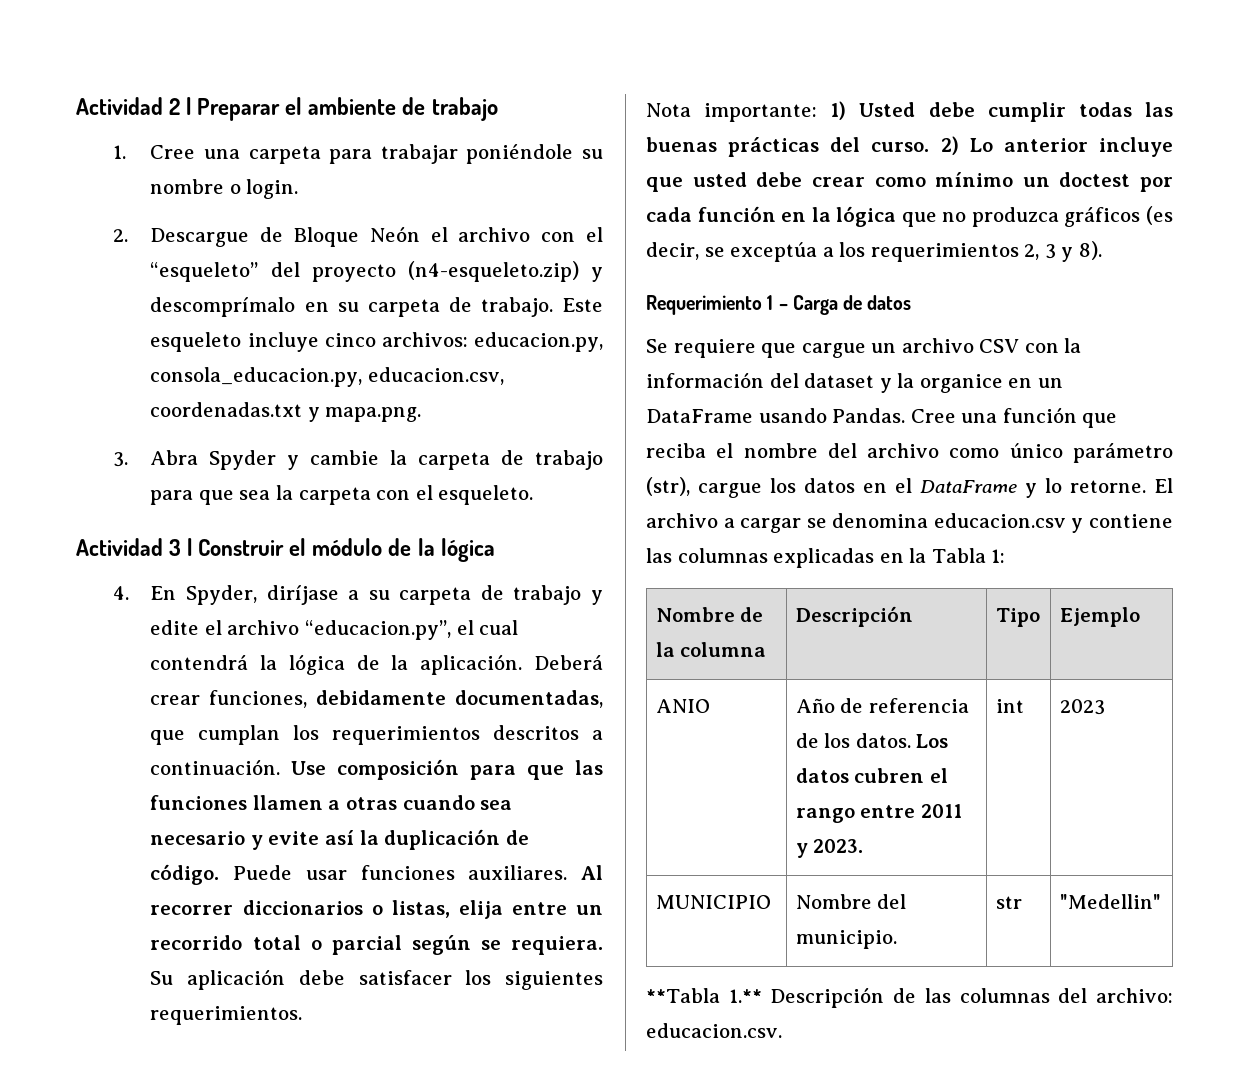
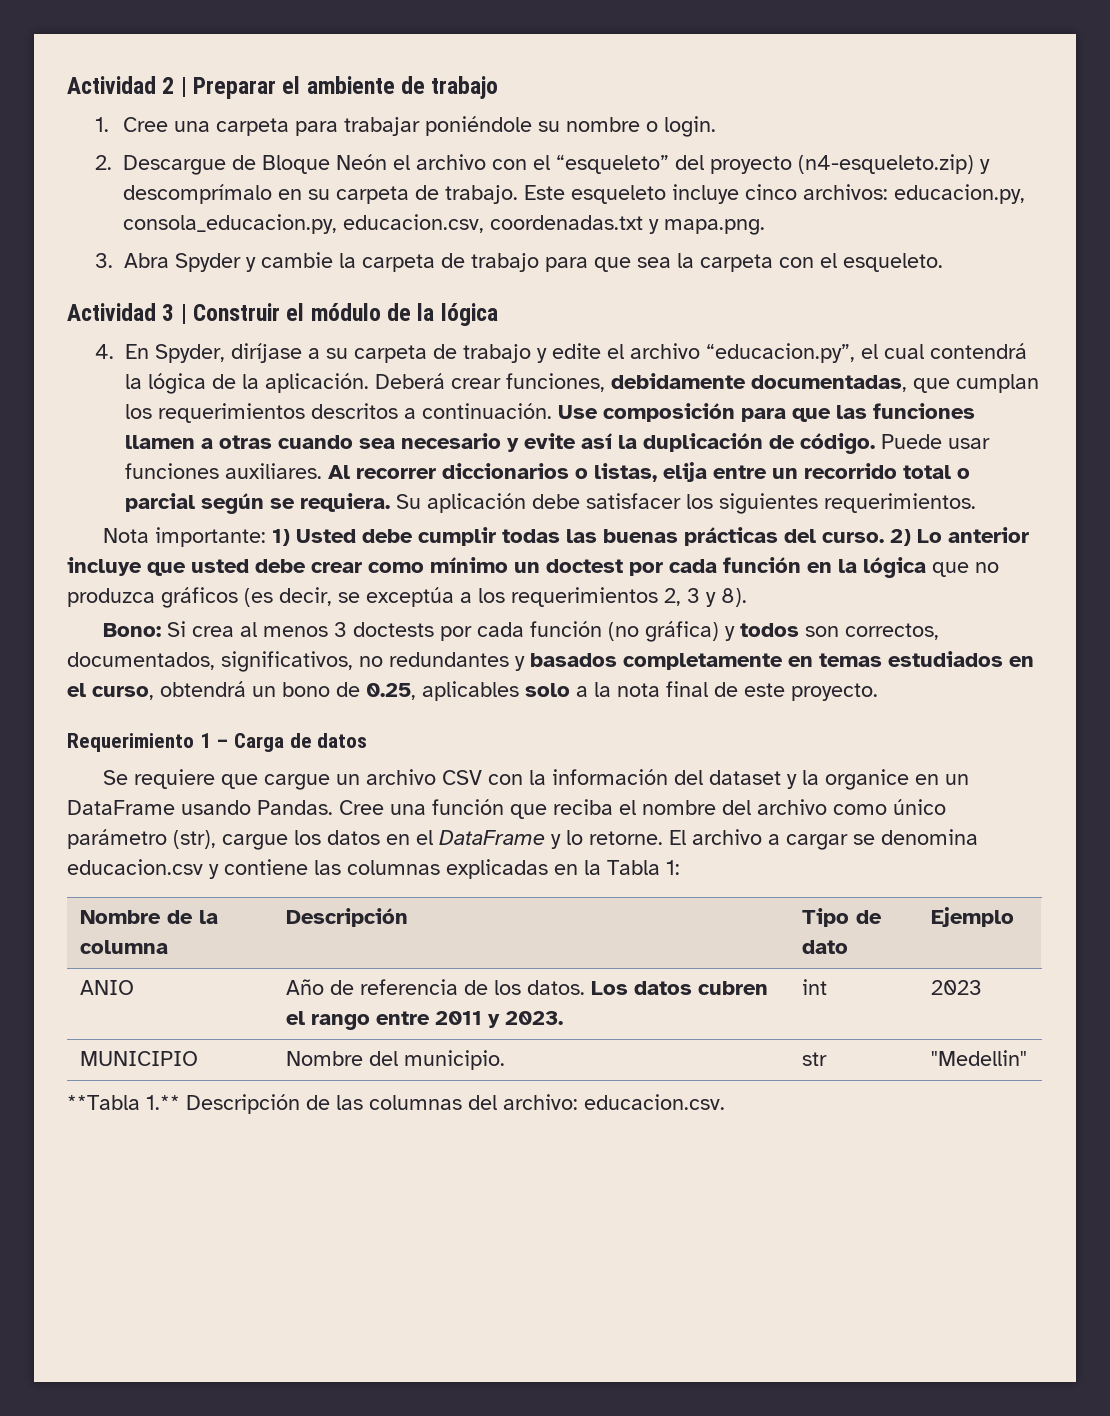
(1102, 250) none -> [103,621,940,642] [67,651,1034,672] [67,681,878,701] // Bono: Si crea al menos 3 doctests por cada función (no gráfica) y todos son correctos, documentados, significativos, no redundantes y basados completamente en temas estudiados en el curso, obtendrá un bono de 0.25, aplicables solo a la nota final de este proyecto.
(1040, 617) none -> [855,910,882,924] [801,940,848,954] de dato

